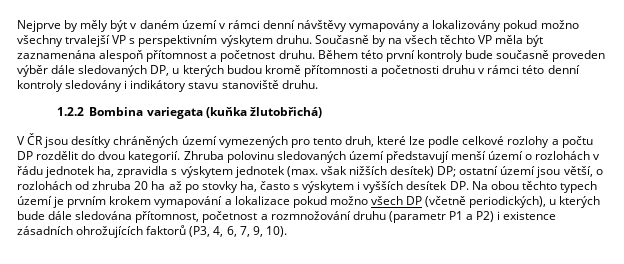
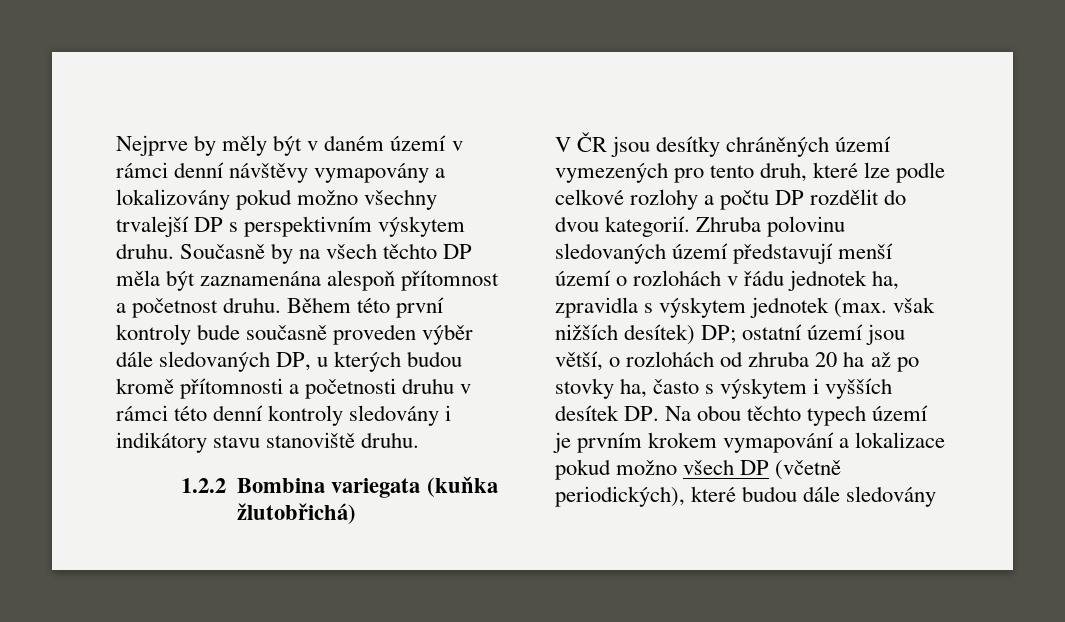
[112,35,127,44] VP -> [194,217,224,232] DP
[478,35,493,44] VP -> [443,244,473,259] DP
[549,196,601,208] [17,211,557,223] [17,225,287,238] u kterých bude dále sledována přítomnost, početnost a rozmnožování druhu (parametr P1 a P2) i existence zásadních ohrožujících faktorů (P3, 4, 6, 7, 9, 10). -> [691,486,937,507] které budou dále sledovány

